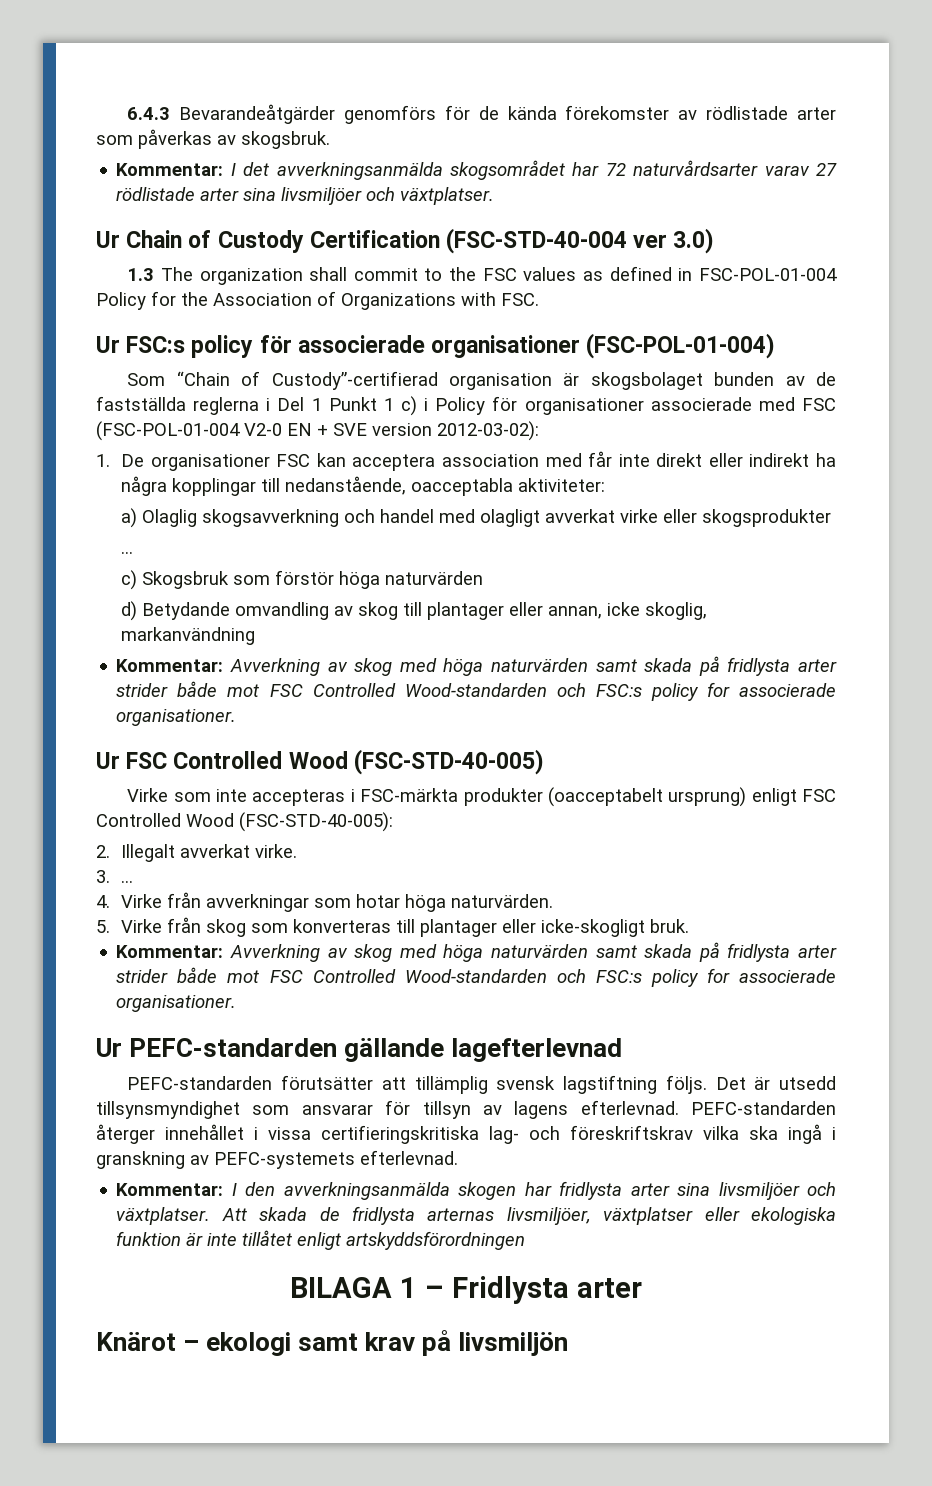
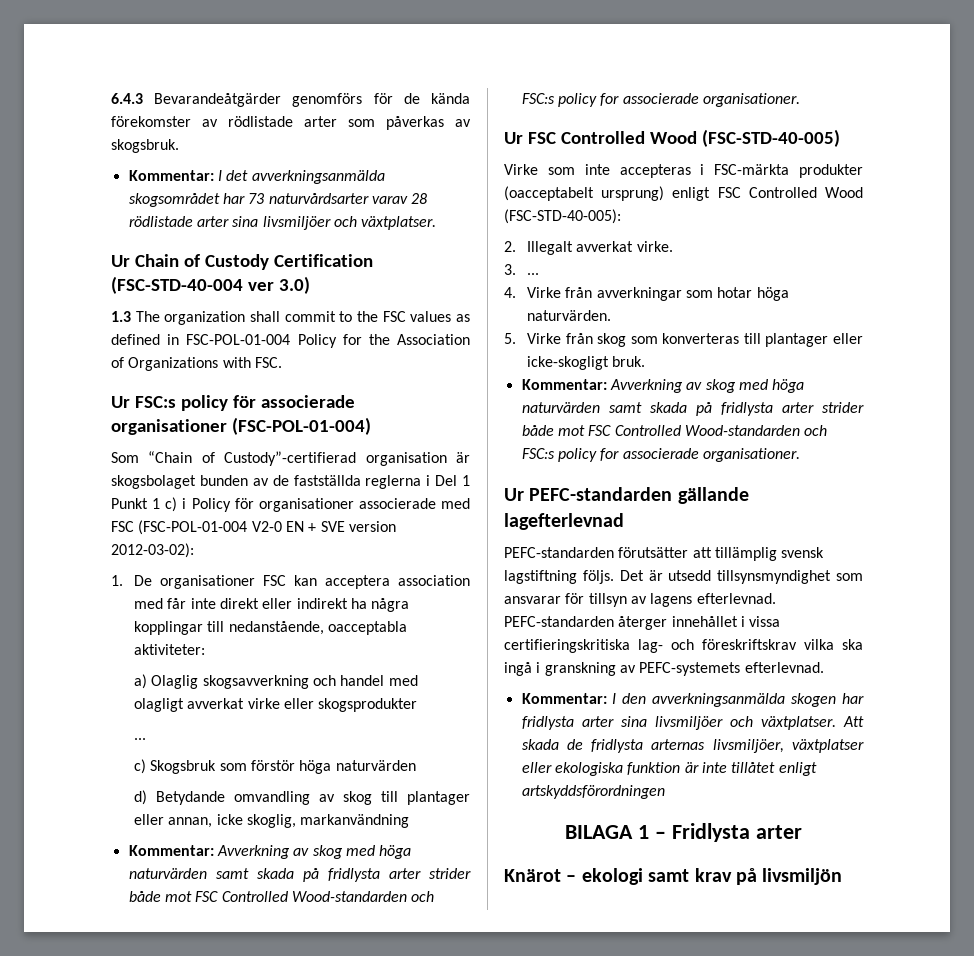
[605,163,626,176] 72 -> [248,193,265,204] 73
[816,163,838,176] 27 -> [411,193,428,204] 28

